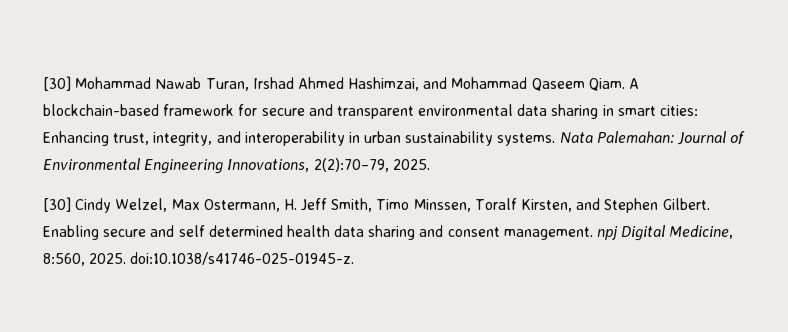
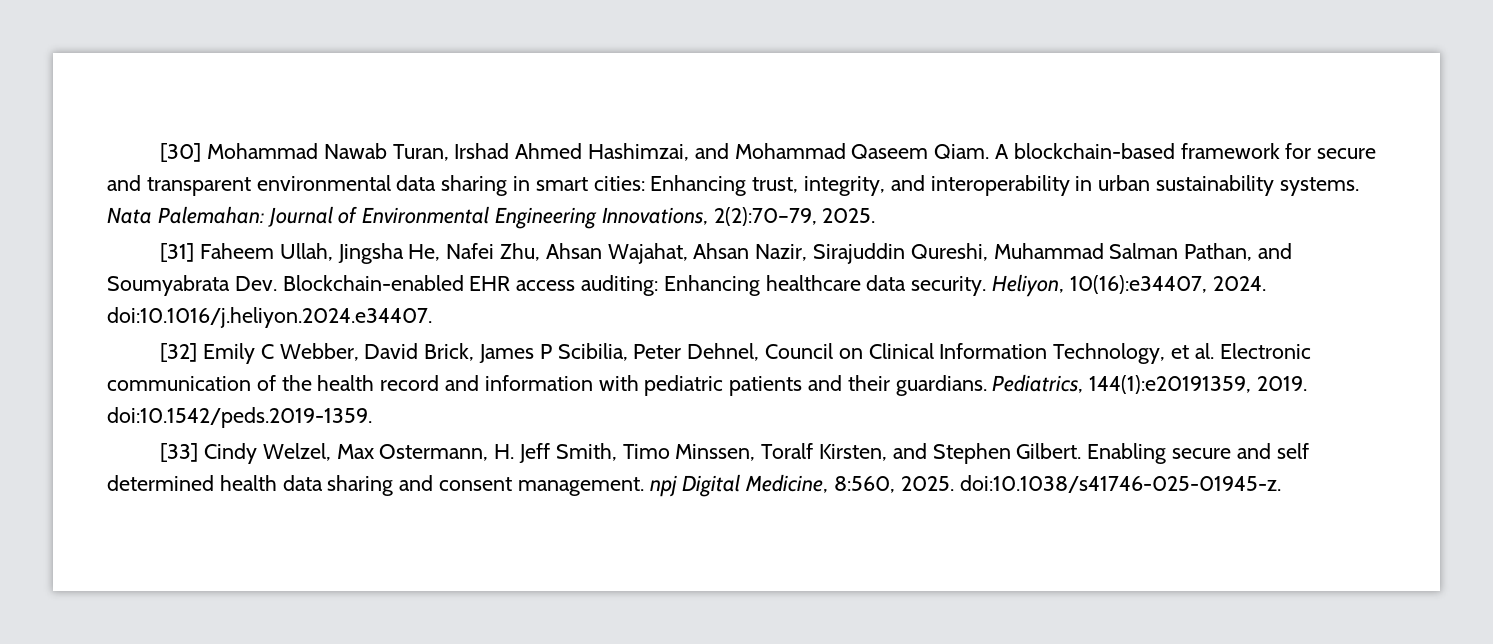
[43,197,71,212] [30] -> [160,243,1292,264] [107,274,1266,297] [107,307,432,328] [160,343,1311,364] [107,374,1308,396] [107,407,372,428] [160,443,199,462] [31] Faheem Ullah, Jingsha He, Nafei Zhu, Ahsan Wajahat, Ahsan Nazir, Sirajuddin Qureshi, Muhammad Salman Pathan, and Soumyabrata Dev. Blockchain-enabled EHR access auditing: Enhancing healthcare data security. Heliyon, 10(16):e34407, 2024. doi:10.1016/j.heliyon.2024.e34407. // [32] Emily C Webber, David Brick, James P Scibilia, Peter Dehnel, Council on Clinical Information Technology, et al. Electronic communication of the health record and information with pediatric patients and their guardians. Pediatrics, 144(1):e20191359, 2019. doi:10.1542/peds.2019-1359. // [33]

